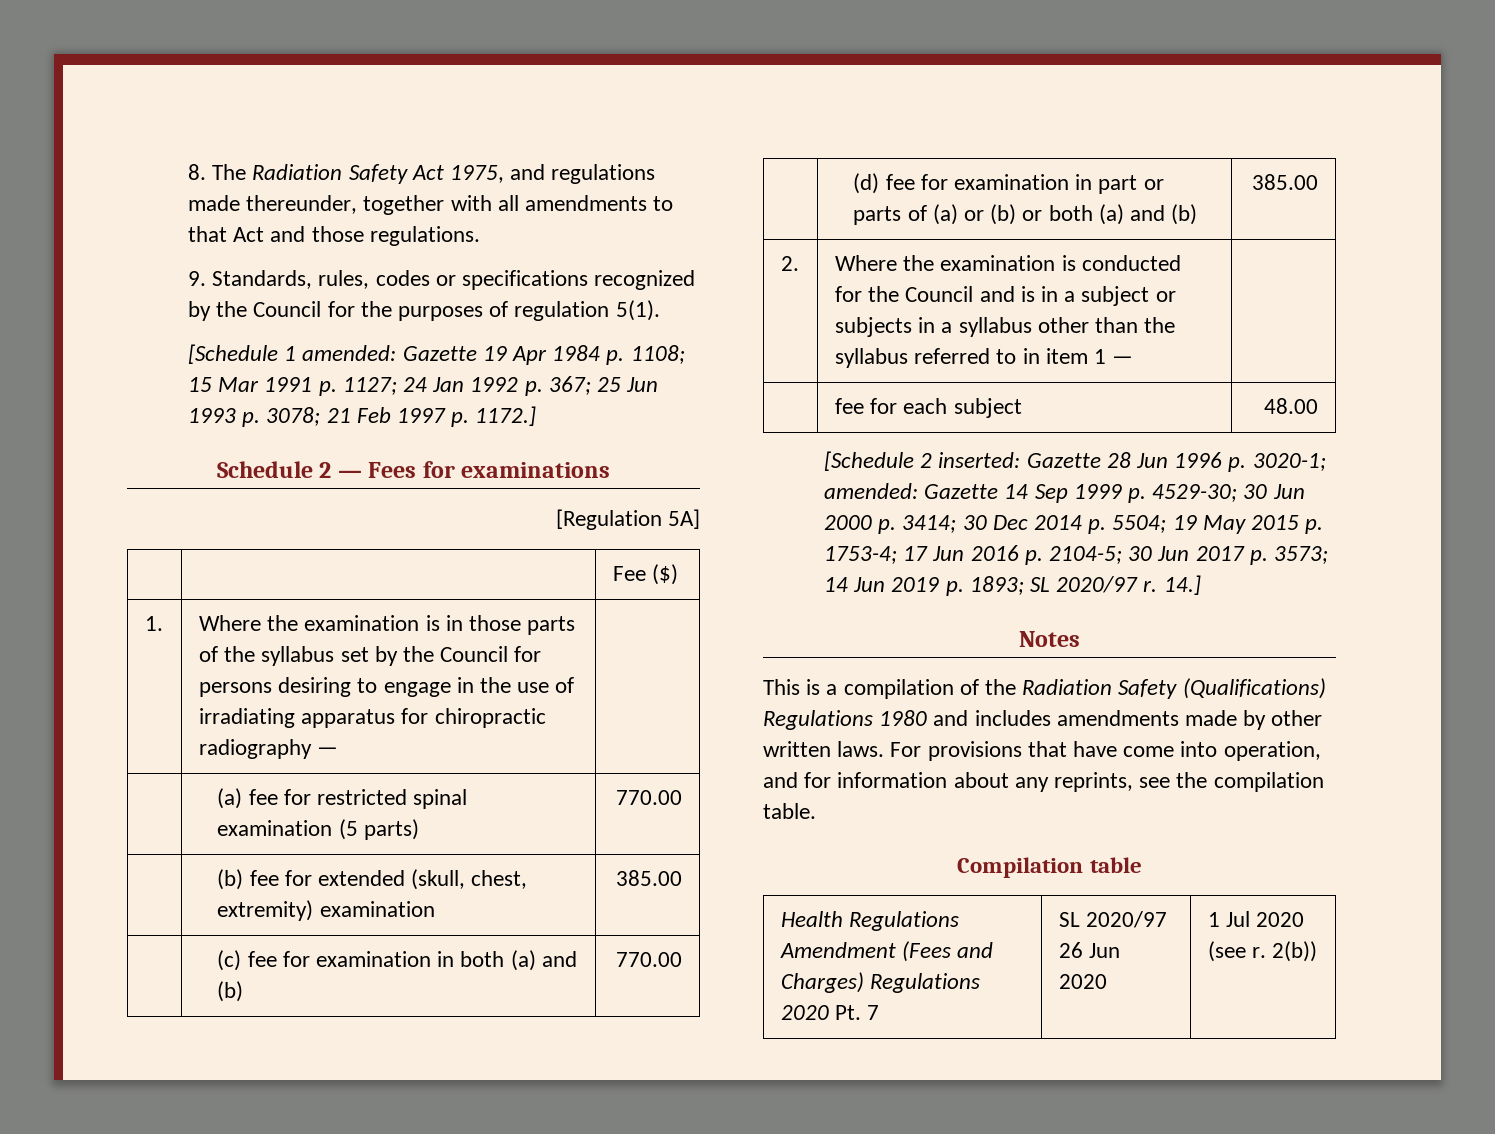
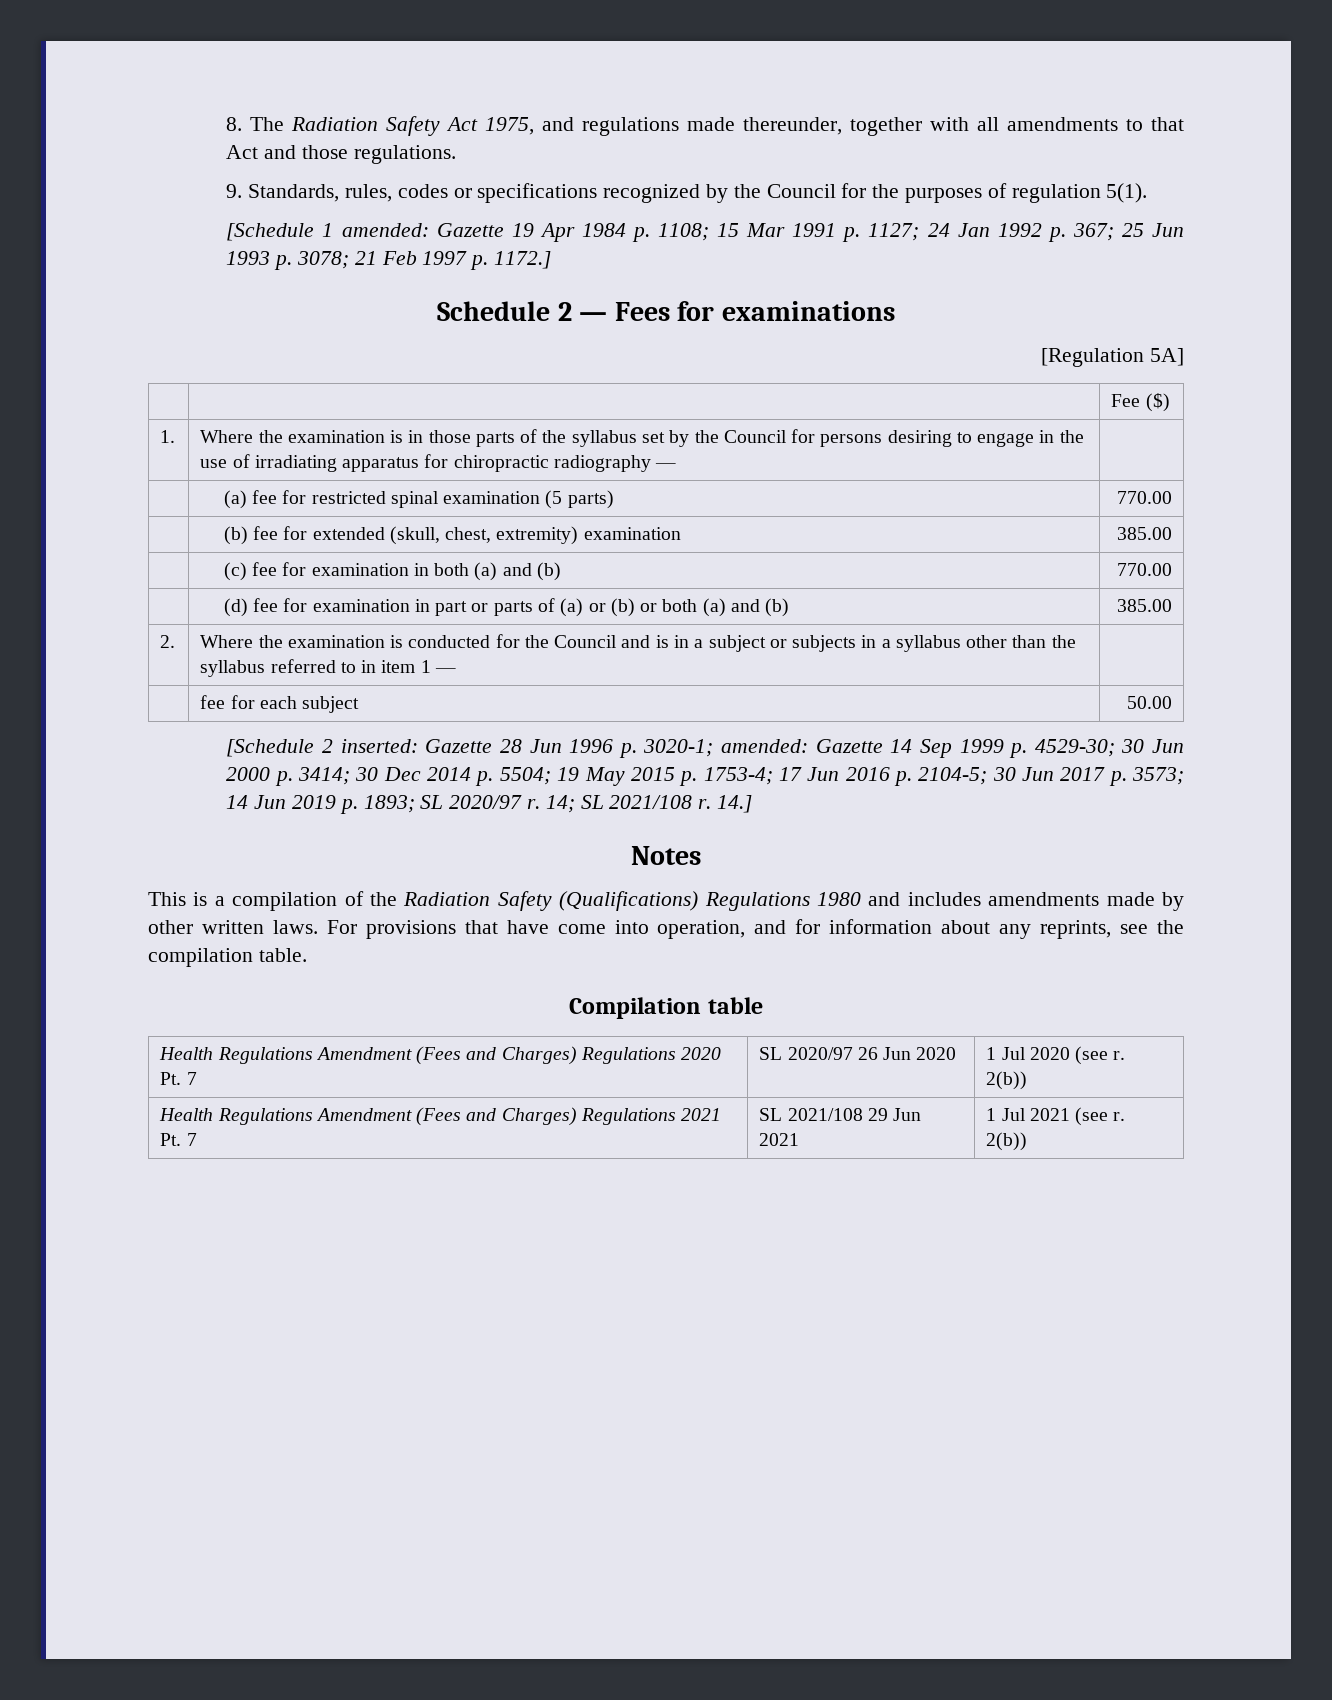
[1264,398,1319,414] 48.00 -> [1126,696,1172,709] 50.00
(1158, 586) none -> [545,795,712,813] 14; SL 2021/108 r.
(1318, 951) none -> [159,1107,722,1126] [160,1133,197,1146] [759,1108,922,1121] [759,1133,800,1146] [986,1107,1126,1126] [986,1132,1028,1151] // Health Regulations Amendment (Fees and Charges) Regulations 2021 Pt. 7 | SL 2021/108 29 Jun 2021 | 1 Jul 2021 (see r. 2(b))

